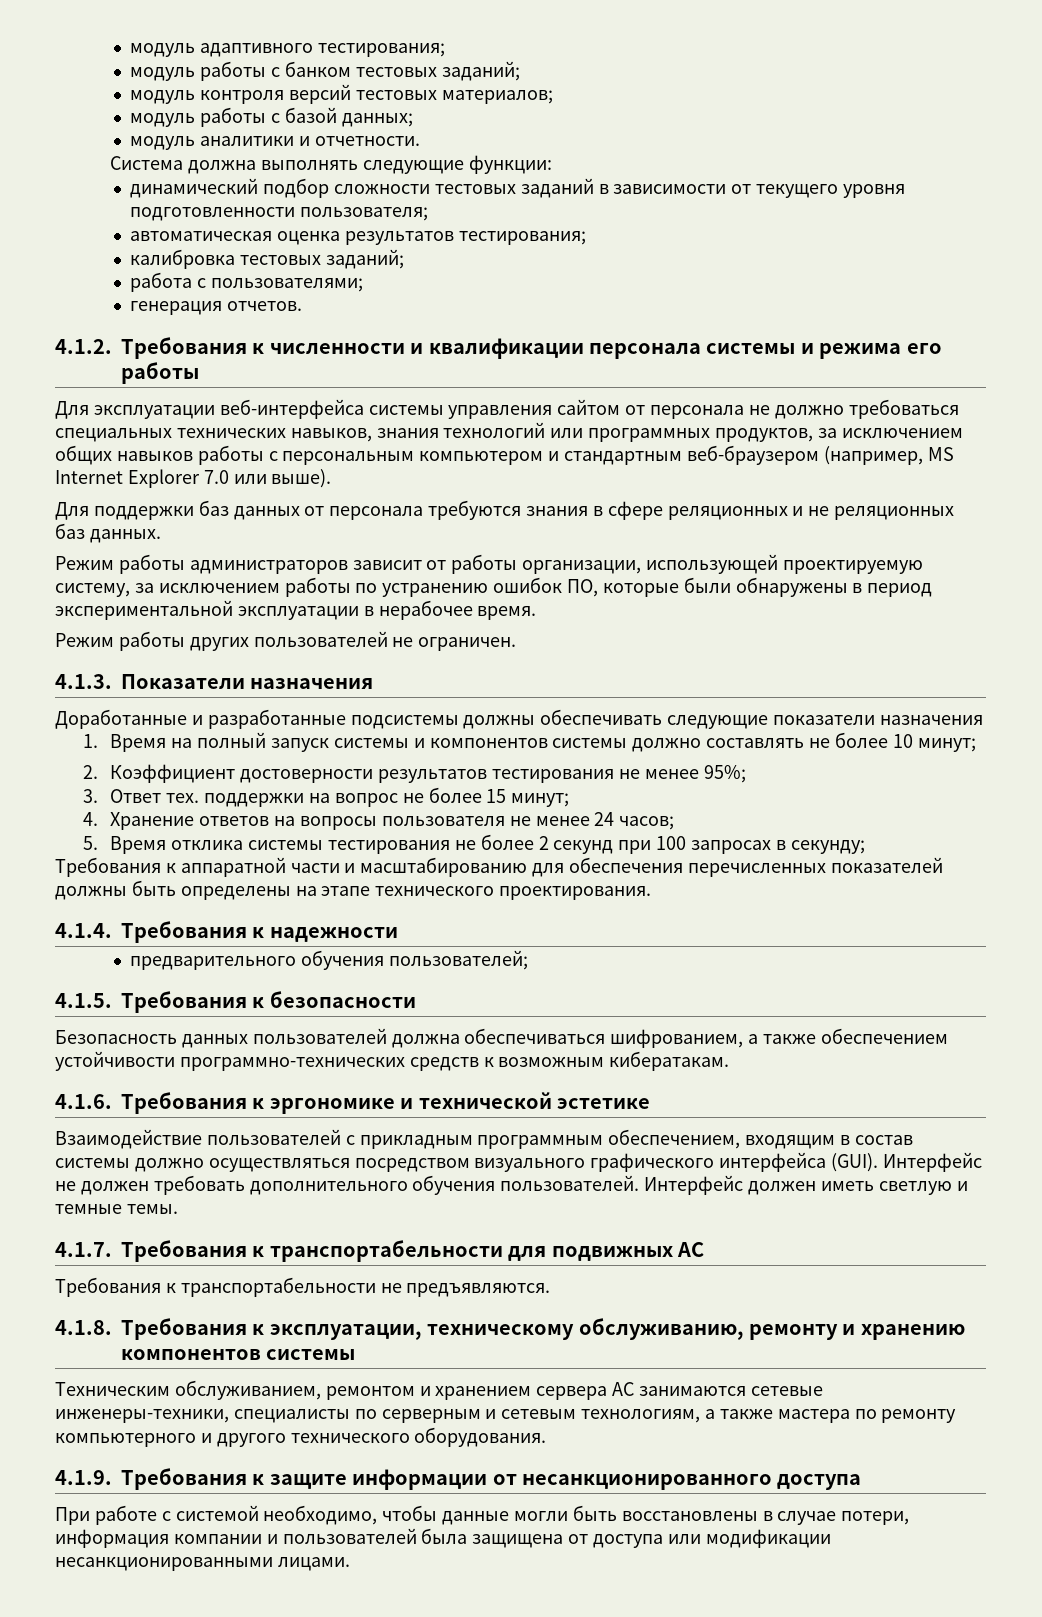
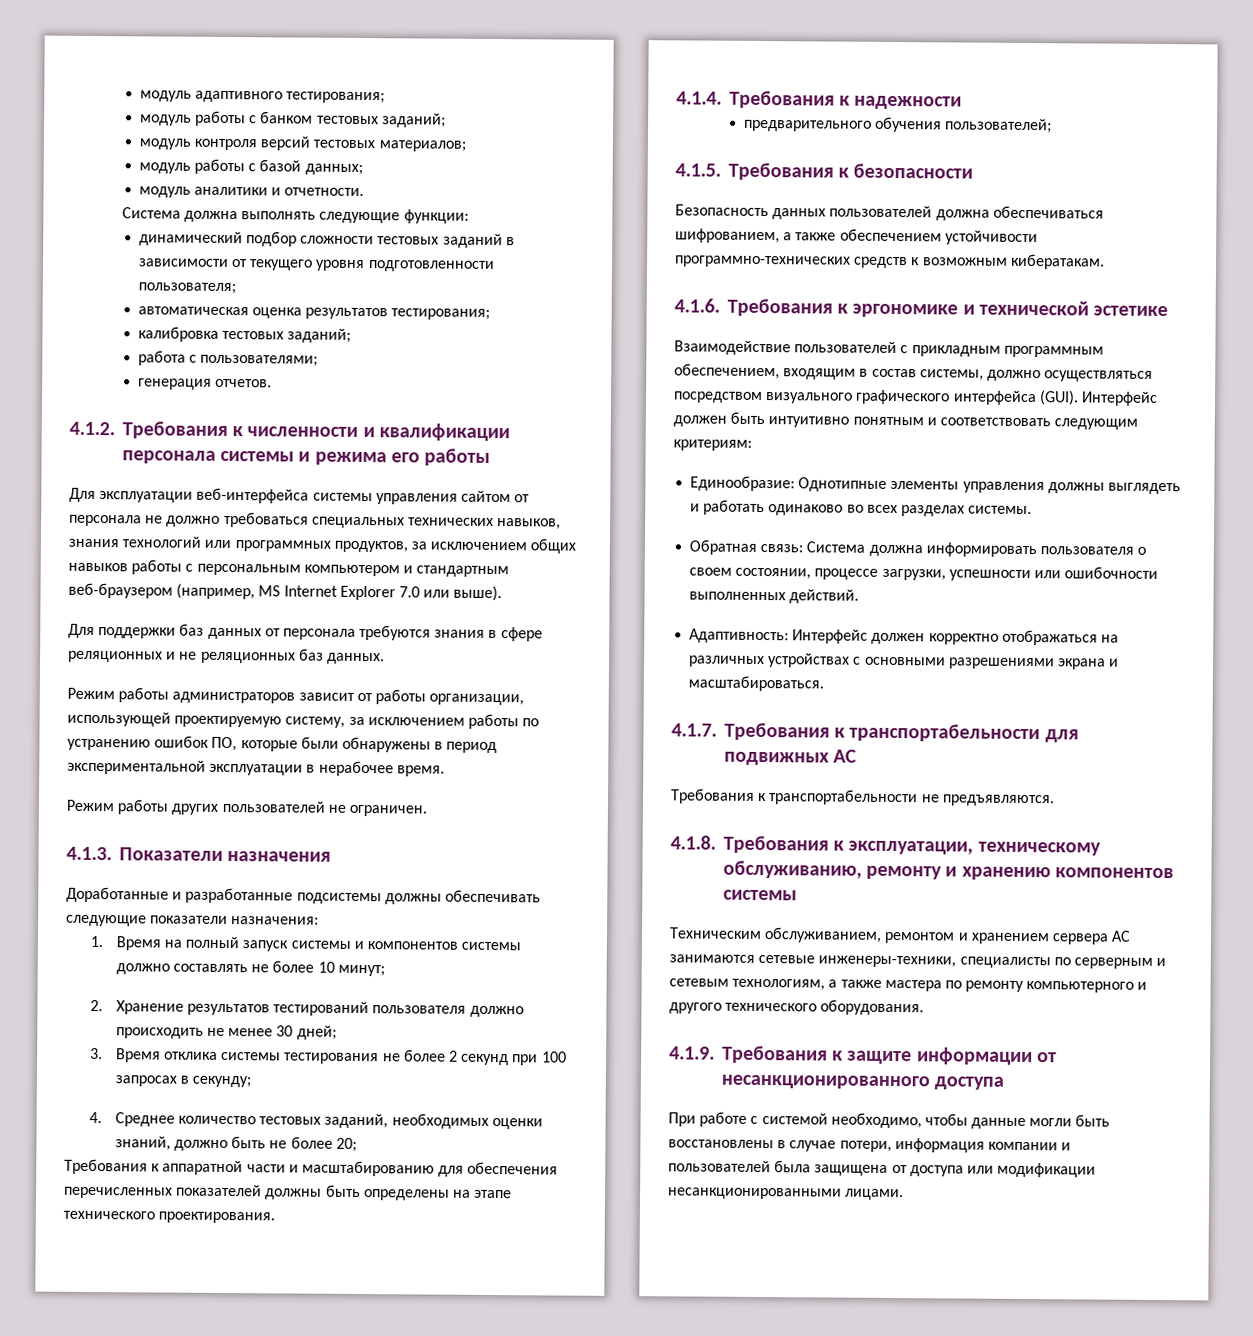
[879,715,983,725] назначения -> [231,916,320,925] назначения:
[110,764,746,783] [82,787,570,807] [82,812,675,830] [82,836,98,850] Коэффициент достоверности результатов тестирования не менее 95%; // 3. Ответ тех. поддержки на вопрос не более 15 минут; // 4. Хранение ответов на вопросы пользователя не менее 24 часов; // 5. -> [115,1000,524,1018] [115,1025,337,1040] [90,1047,104,1060] Хранение результатов тестирований пользователя должно происходить не менее 30 дней; // 3.
(865, 847) none -> [89,1111,543,1130] [114,1136,357,1152] // 4. Среднее количество тестовых заданий, необходимых оценки знаний, должно быть не более 20;
[55,1158,130,1168] системы -> [919,369,984,381] системы,
[55,1175,968,1195] [55,1204,178,1214] не должен требовать дополнительного обучения пользователей. Интерфейс должен иметь светлую и темные темы. -> [673,411,1139,430] [673,439,752,451] [690,475,1181,495] [690,499,1033,517] [689,539,1147,558] [689,566,1159,582] [689,589,860,604] [689,628,1119,646] [689,653,1120,670] [688,675,825,692] должен быть интуитивно понятным и соответствовать следующим критериям: // Единообразие: Однотипные элементы управления должны выглядеть и работать одинаково во всех разделах системы. // Обратная связь: Система должна информировать пользователя о своем состоянии, процессе загрузки, успешности или ошибочности выполненных действий. // Адаптивность: Интерфейс должен корректно отображаться на различных устройствах с основными разрешениями экрана и масштабироваться.

